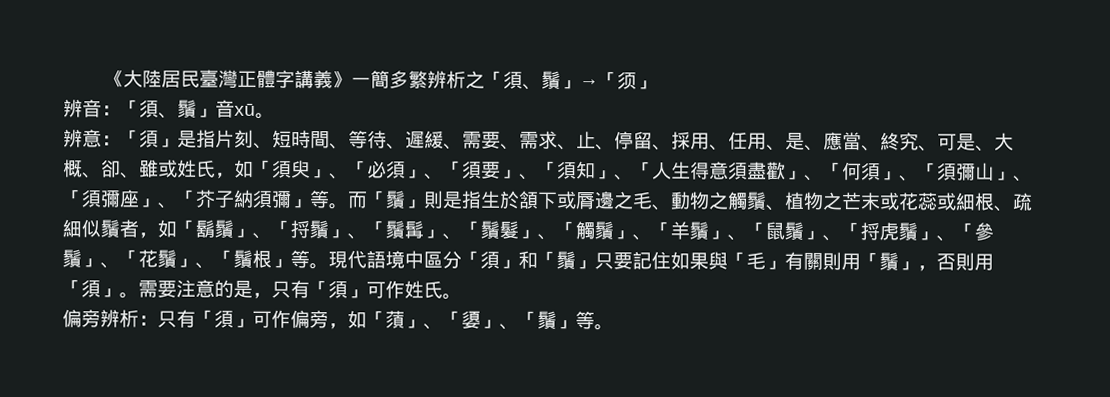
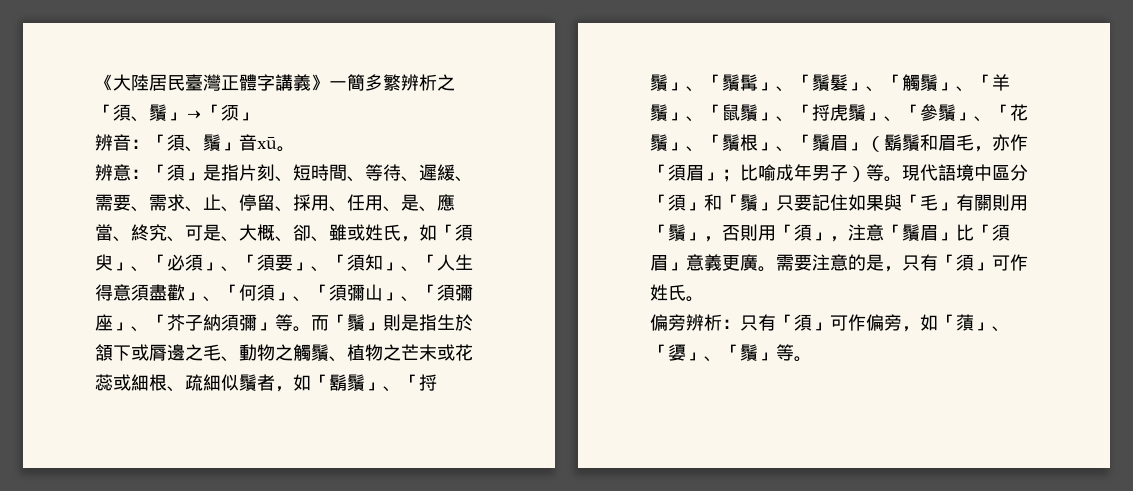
(291, 263) none -> [776,134,1028,152] [650,164,866,182] 、「鬚眉」（鬍鬚和眉毛，亦作「須眉」；比喻成年男子）
(120, 293) none -> [830,224,1010,242] [650,254,758,271] ，注意「鬚眉」比「須眉」意義更廣

